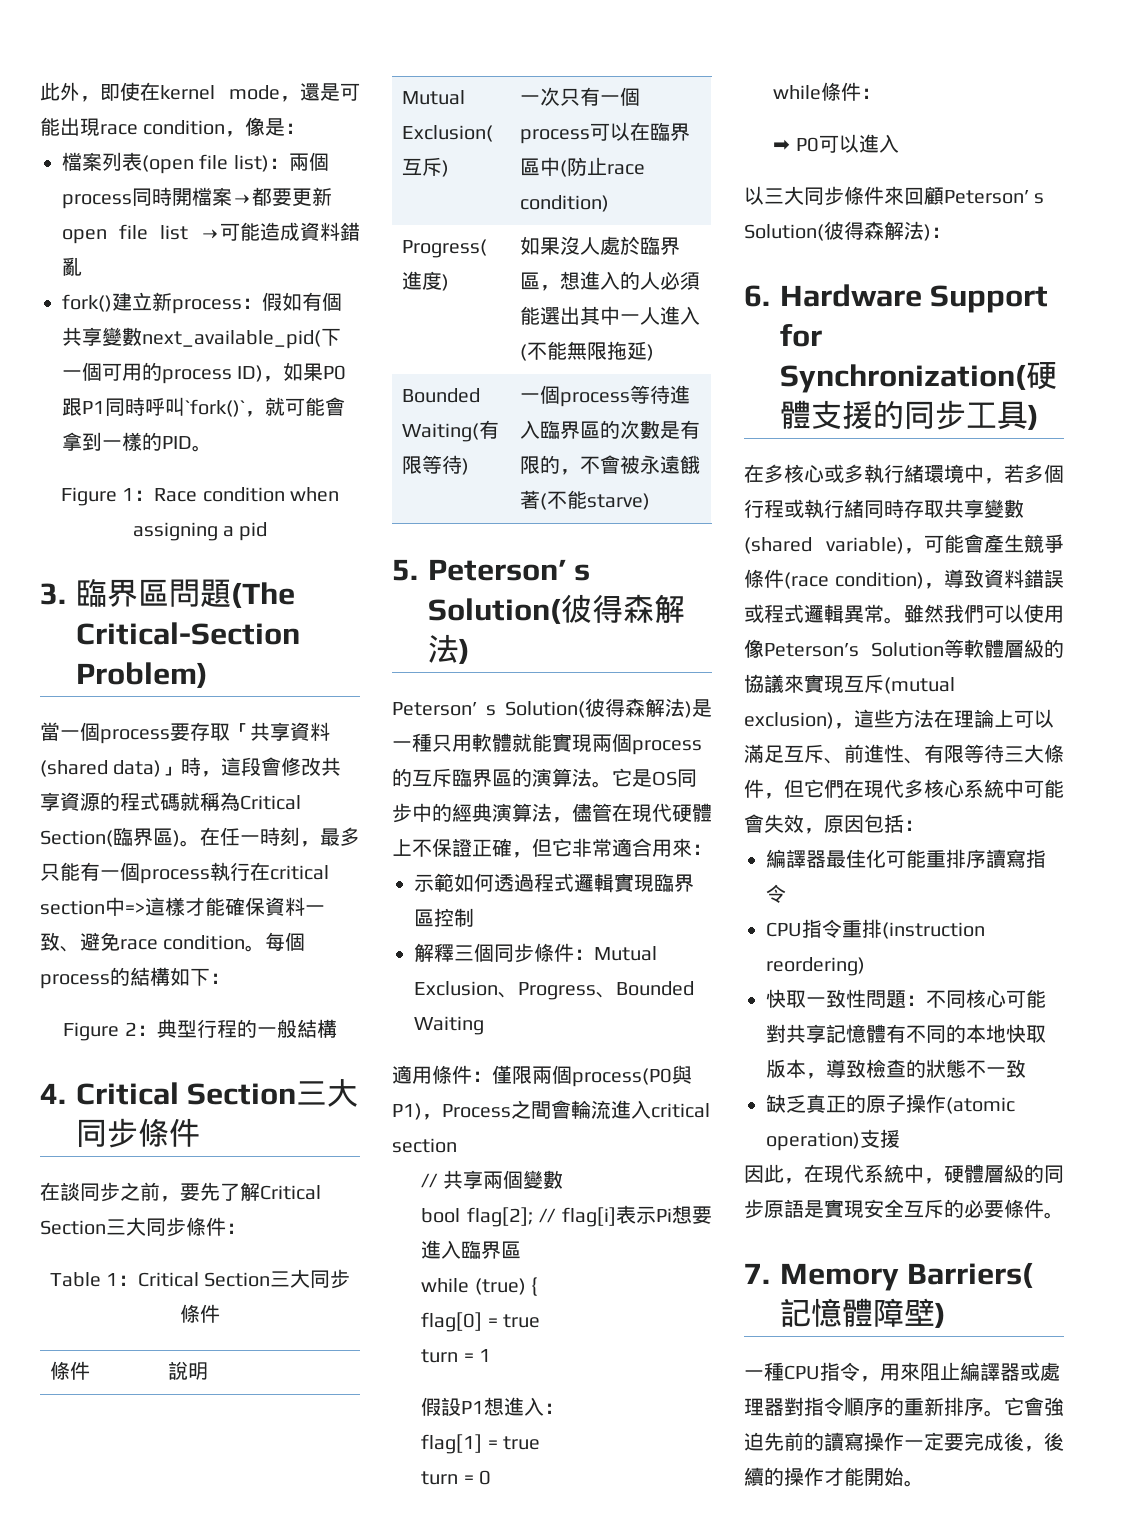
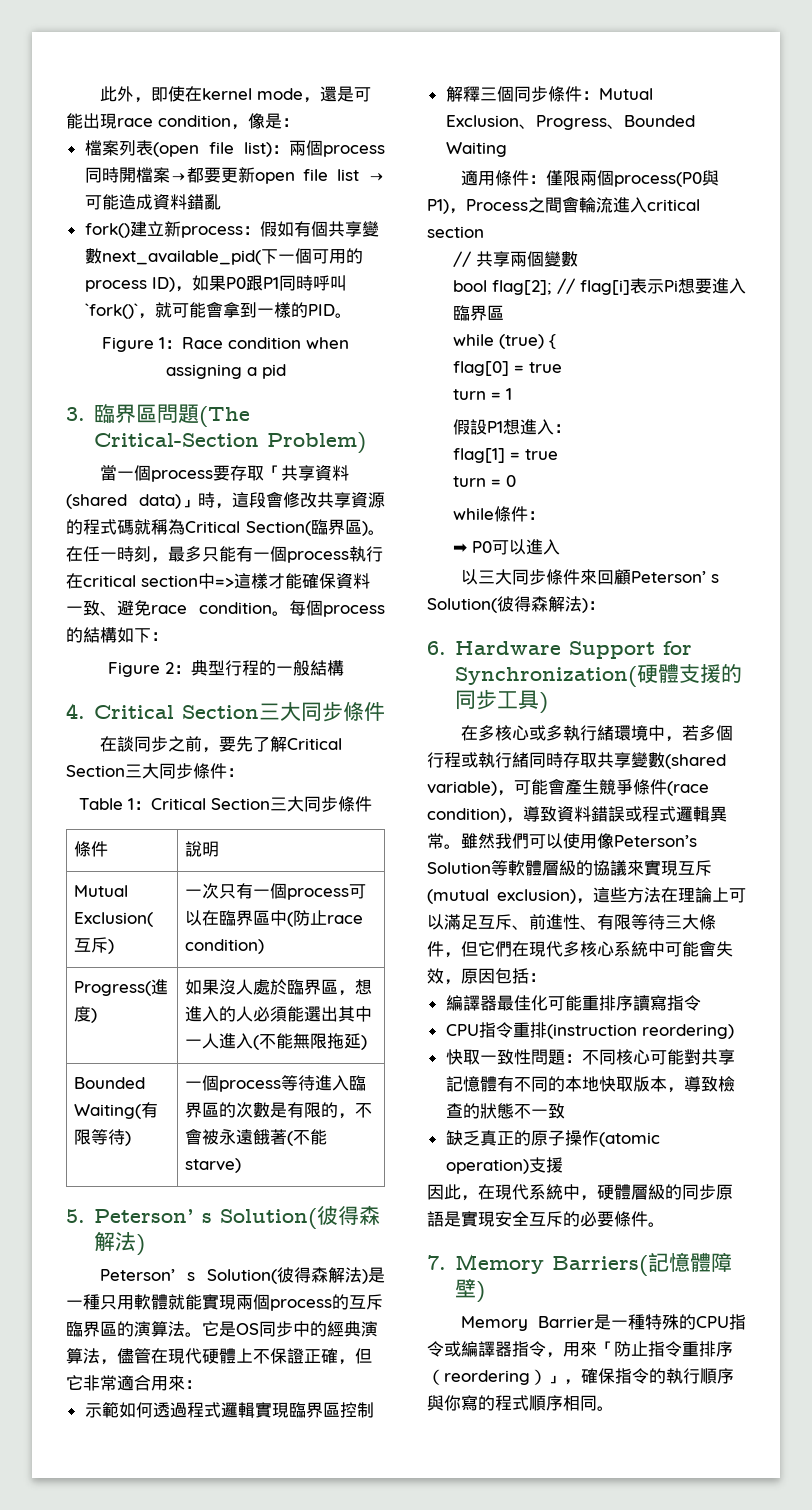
[744,1362,1060,1382] [744,1397,1064,1417] [744,1432,1064,1452] [744,1467,904,1486] 一種CPU指令，用來阻止編譯器或處理器對指令順序的重新排序。它會強迫先前的讀寫操作一定要完成後，後續的操作才能開始 -> [461,1314,746,1331] [427,1341,733,1358] [427,1368,734,1385] [427,1395,597,1411] Memory Barrier是一種特殊的CPU指令或編譯器指令，用來「防止指令重排序（reordering）」，確保指令的執行順序與你寫的程式順序相同

